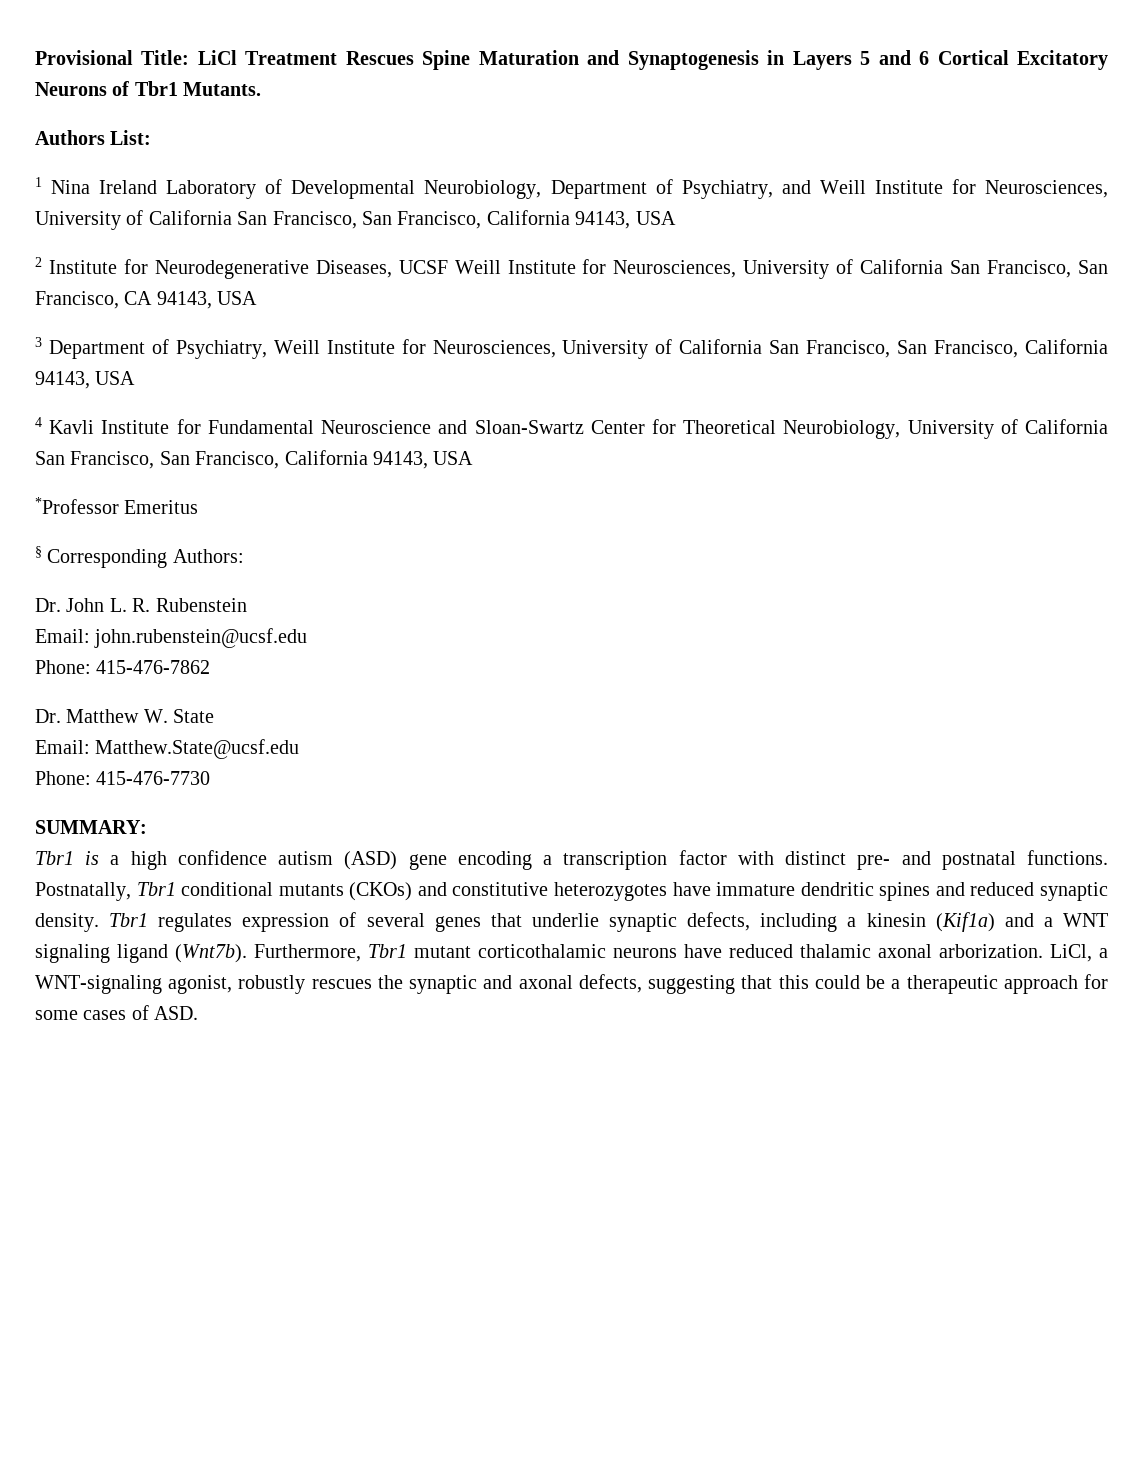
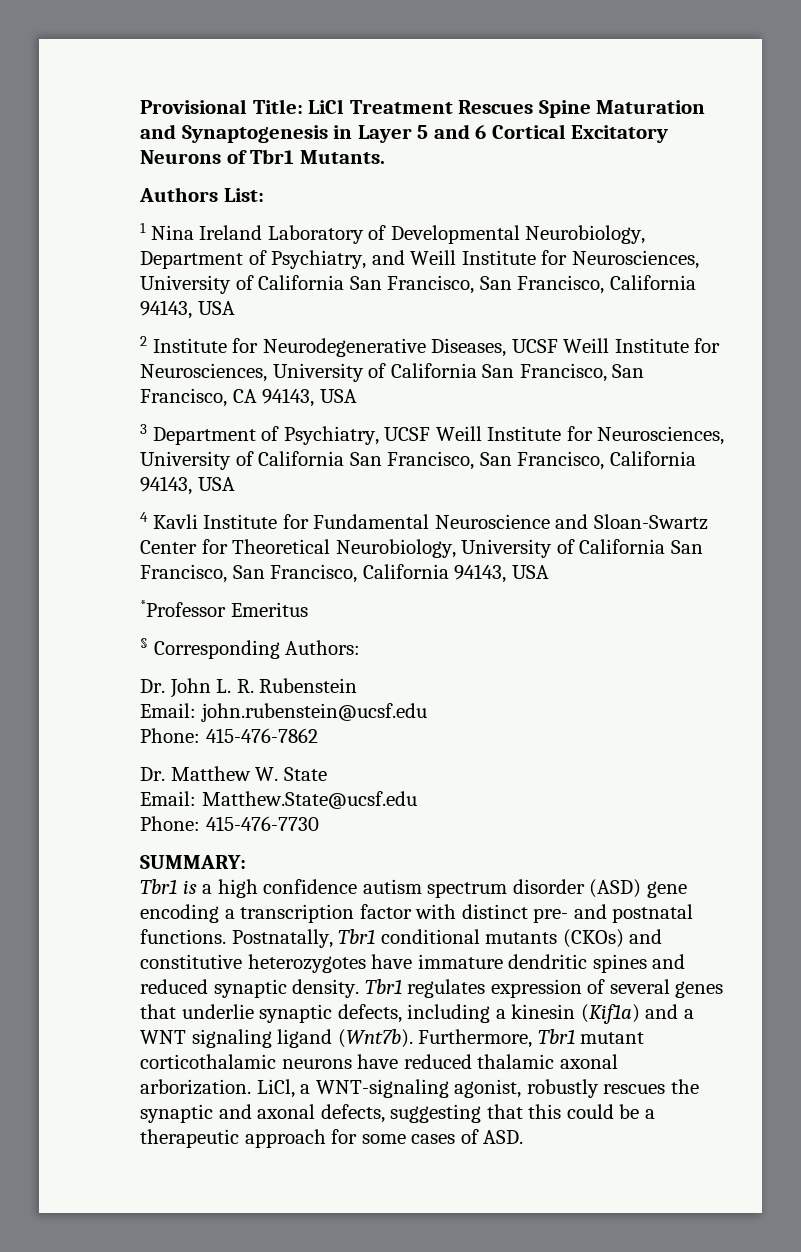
[792,51,852,70] Layers -> [357,125,412,143] Layer
(267, 349) none -> [384,427,431,441] UCSF
(334, 858) none -> [427,879,585,898] spectrum disorder

